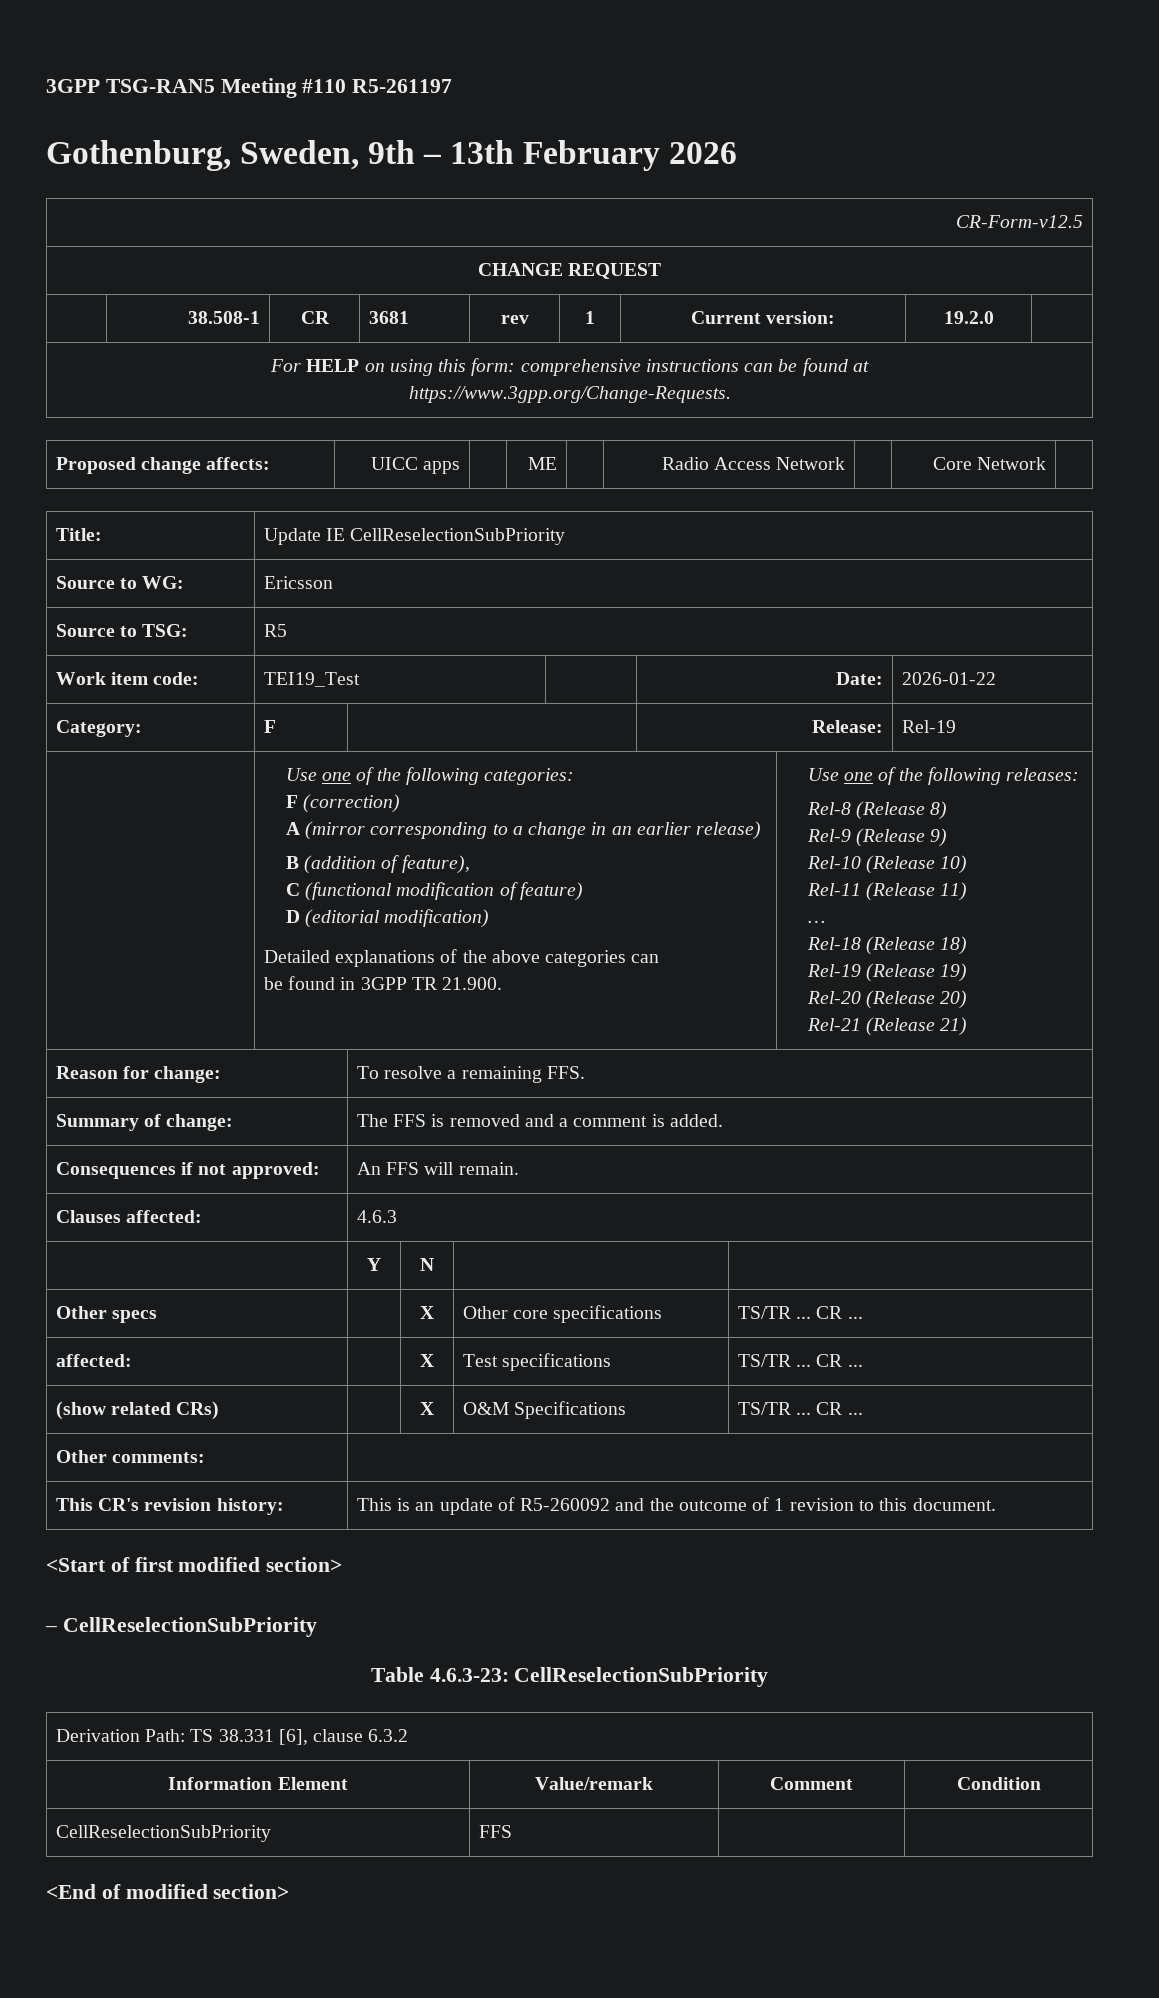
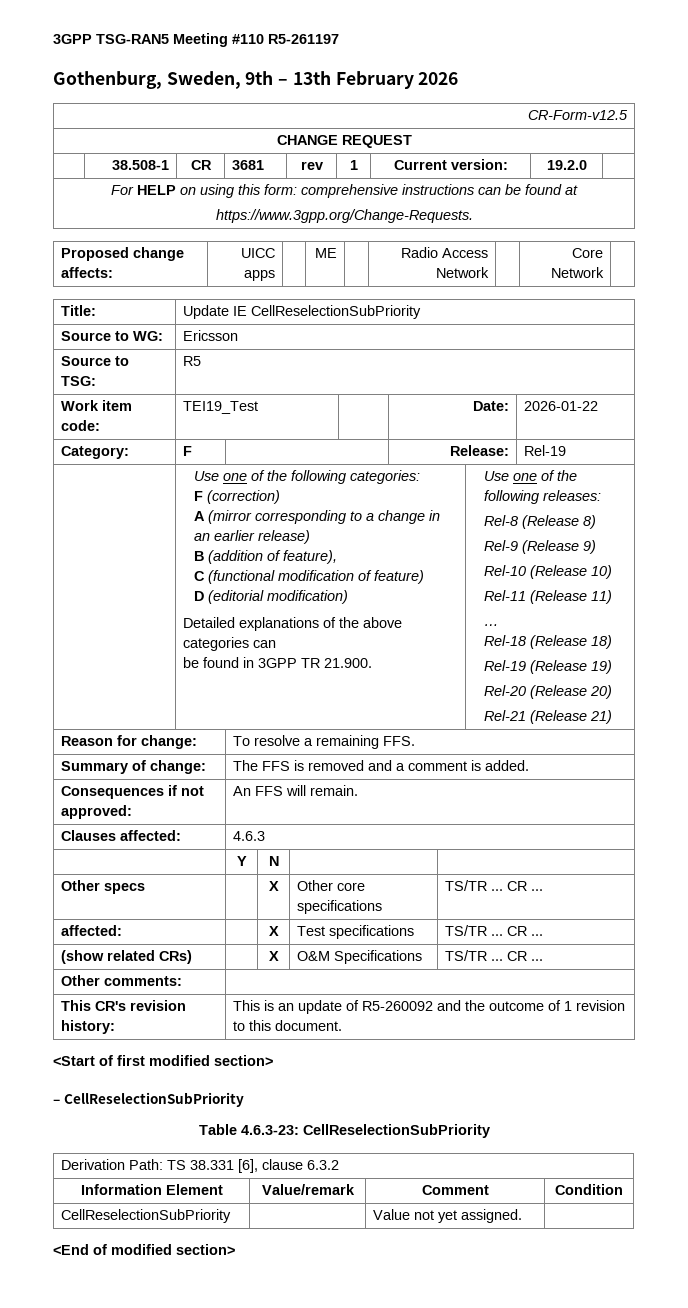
[478,1825,512,1838] FFS | -> [373,1209,523,1223] | Value not yet assigned.

